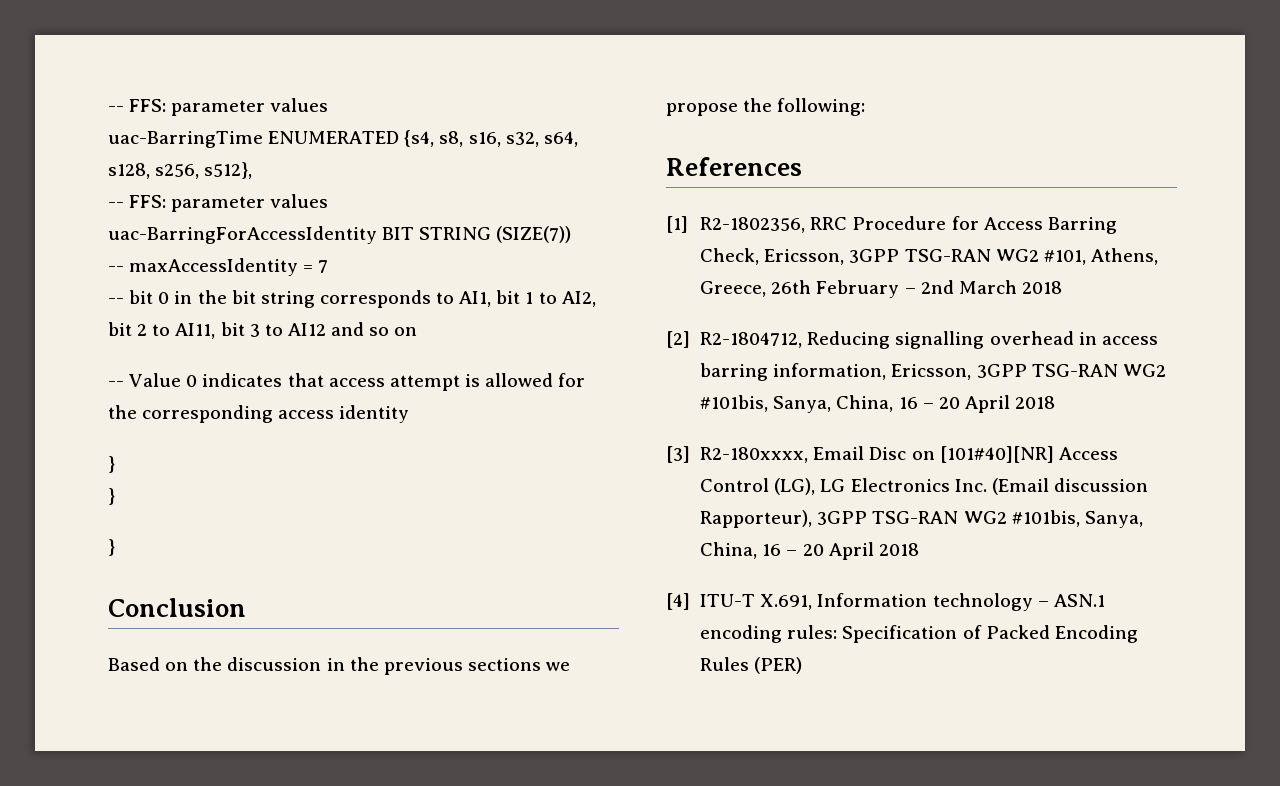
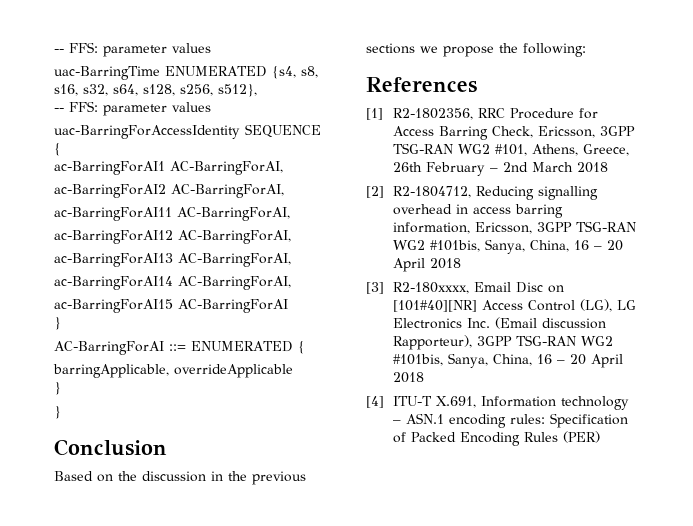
[382,226,572,243] [108,258,329,276] [108,290,596,308] [108,322,418,339] [108,373,586,391] [108,405,410,423] [108,456,115,473] BIT STRING (SIZE(7)) // -- maxAccessIdentity = 7 // -- bit 0 in the bit string corresponds to AI1, bit 1 to AI2, bit 2 to AI11, bit 3 to AI12 and so on // -- Value 0 indicates that access attempt is allowed for the corresponding access identity // } -> [245,124,321,138] [54,143,61,156] [54,161,283,175] [54,184,284,198] [54,207,290,221] [54,230,291,244] [54,253,291,267] [54,276,291,290] [54,299,288,313] [54,317,61,330] [54,341,305,355] [53,364,293,378] SEQUENCE { // ac-BarringForAI1 AC-BarringForAI, // ac-BarringForAI2 AC-BarringForAI, // ac-BarringForAI11 AC-BarringForAI, // ac-BarringForAI12 AC-BarringForAI, // ac-BarringForAI13 AC-BarringForAI, // ac-BarringForAI14 AC-BarringForAI, // ac-BarringForAI15 AC-BarringForAI // } // AC-BarringForAI ::= ENUMERATED { // barringApplicable, overrideApplicable

